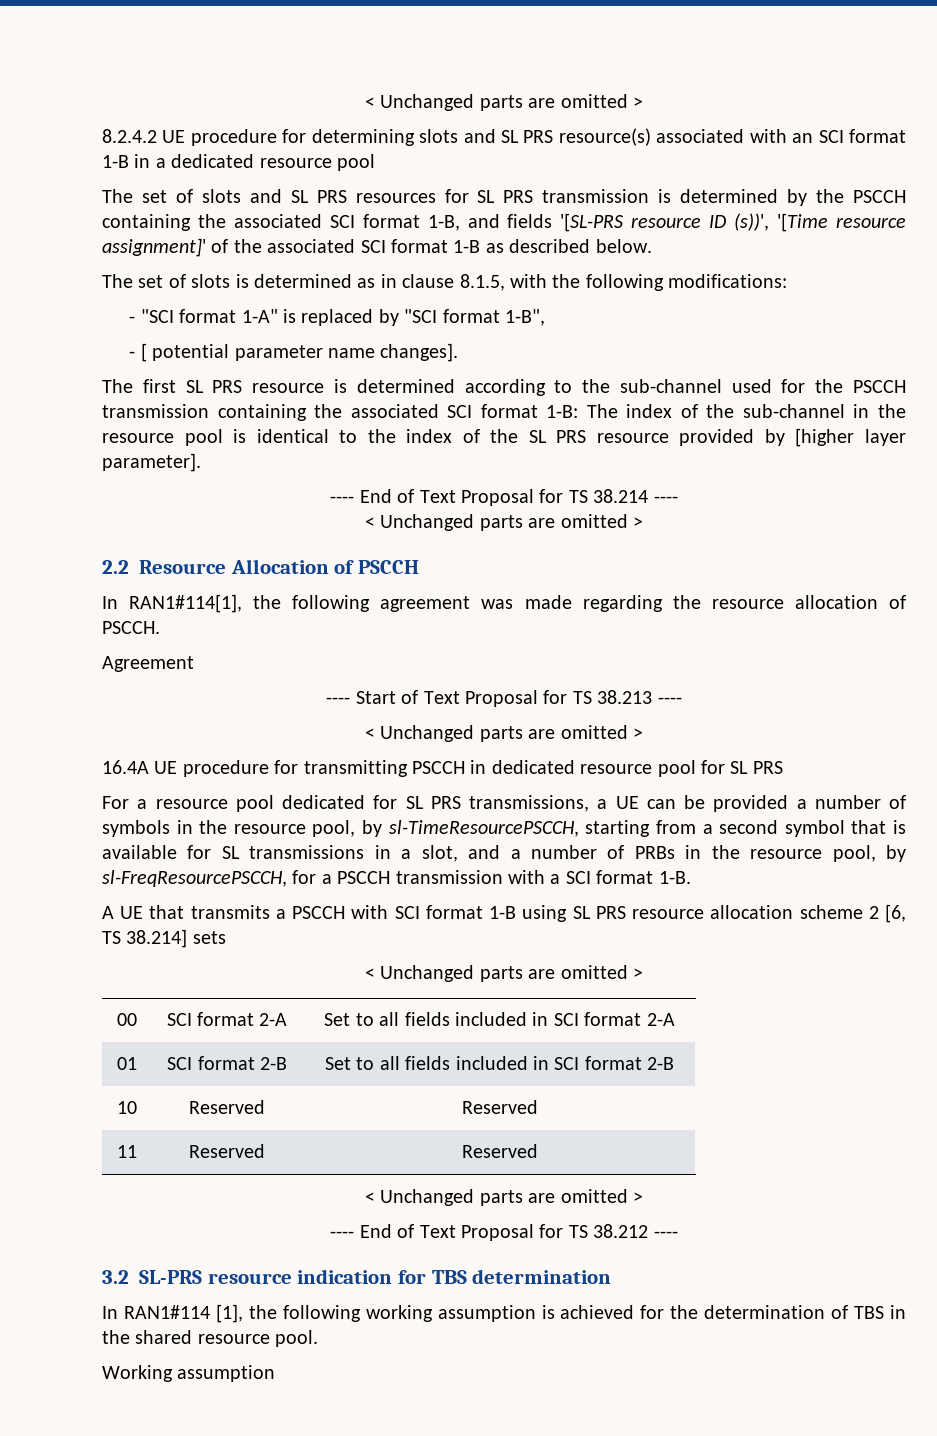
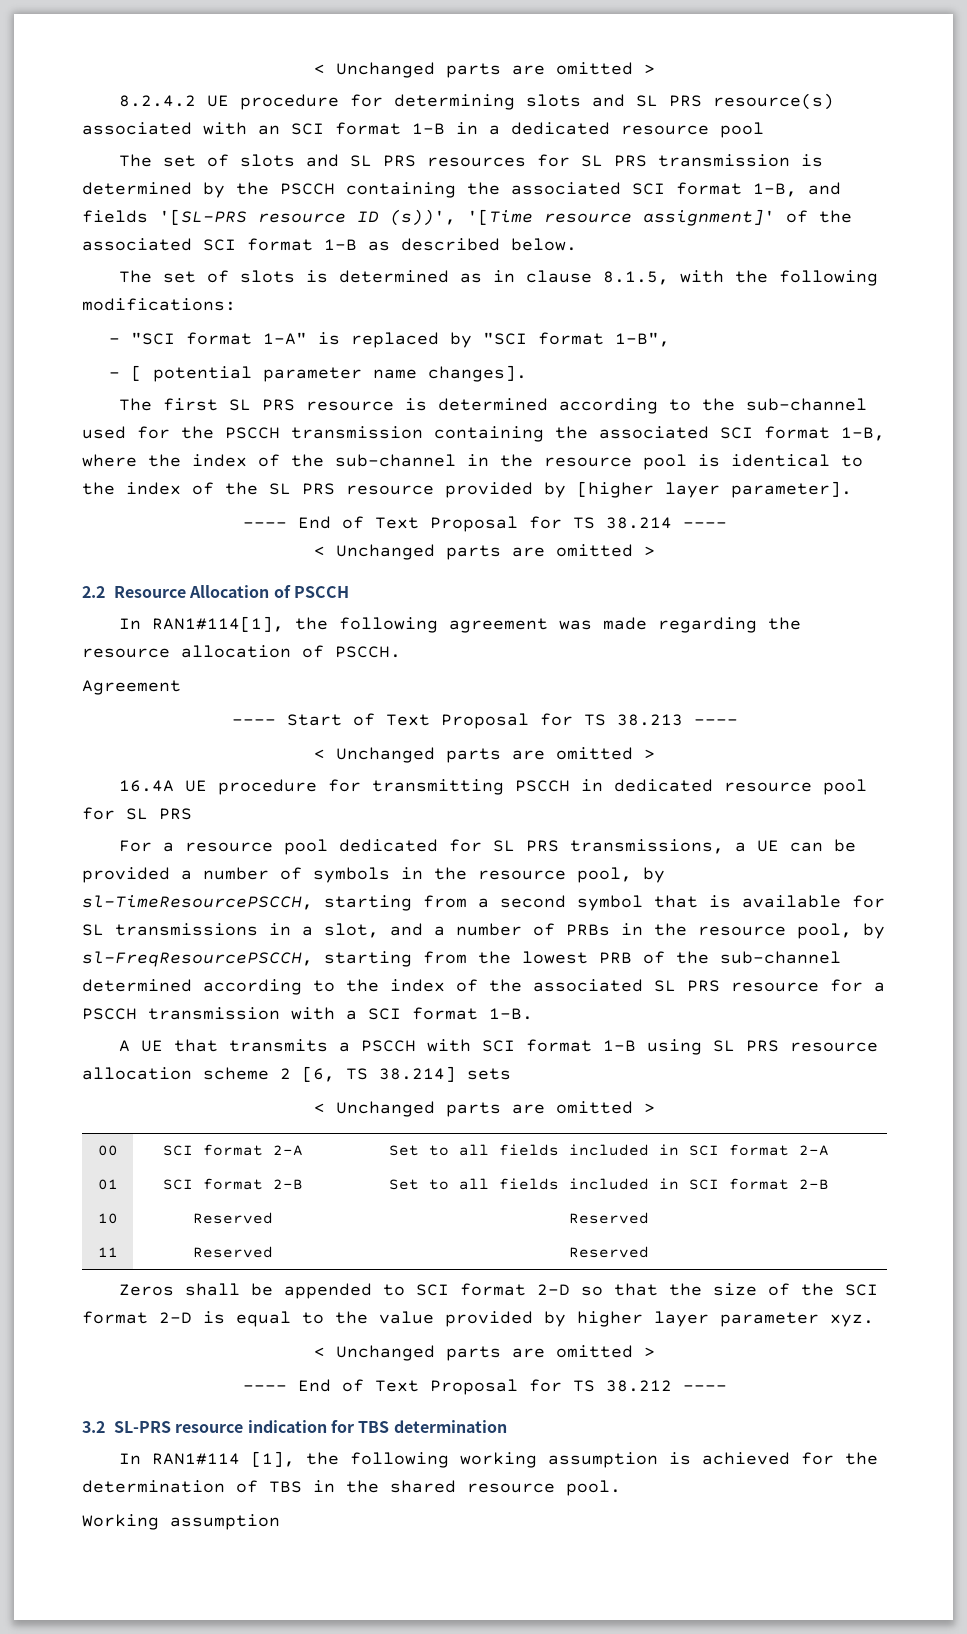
[546,404,618,418] 1-B: The -> [841,427,885,441] [82,454,181,467] 1-B, where the
(287, 878) none -> [324,951,841,967] [82,979,819,995] starting from the lowest PRB of the sub-channel determined according to the index of the associated SL PRS resource
(538, 1151) none -> [118,1283,878,1299] [82,1311,874,1327] // Zeros shall be appended to SCI format 2-D so that the size of the SCI format 2-D is equal to the value provided by higher layer parameter xyz.

